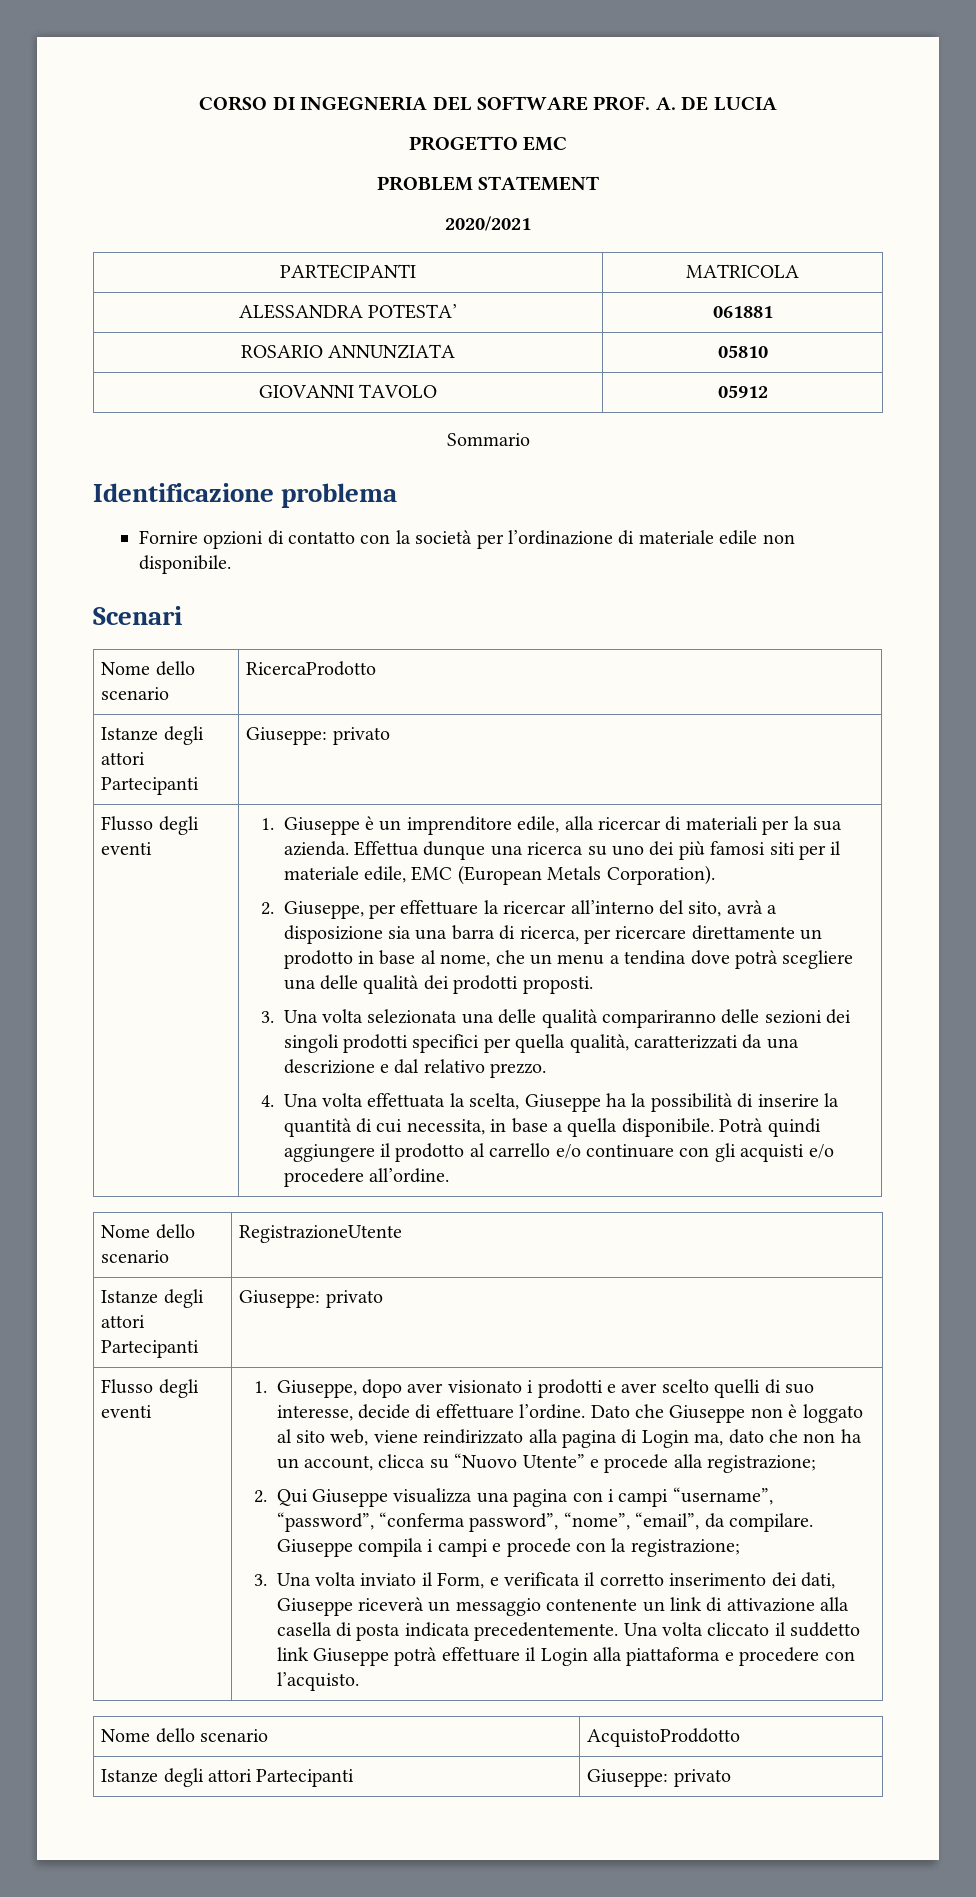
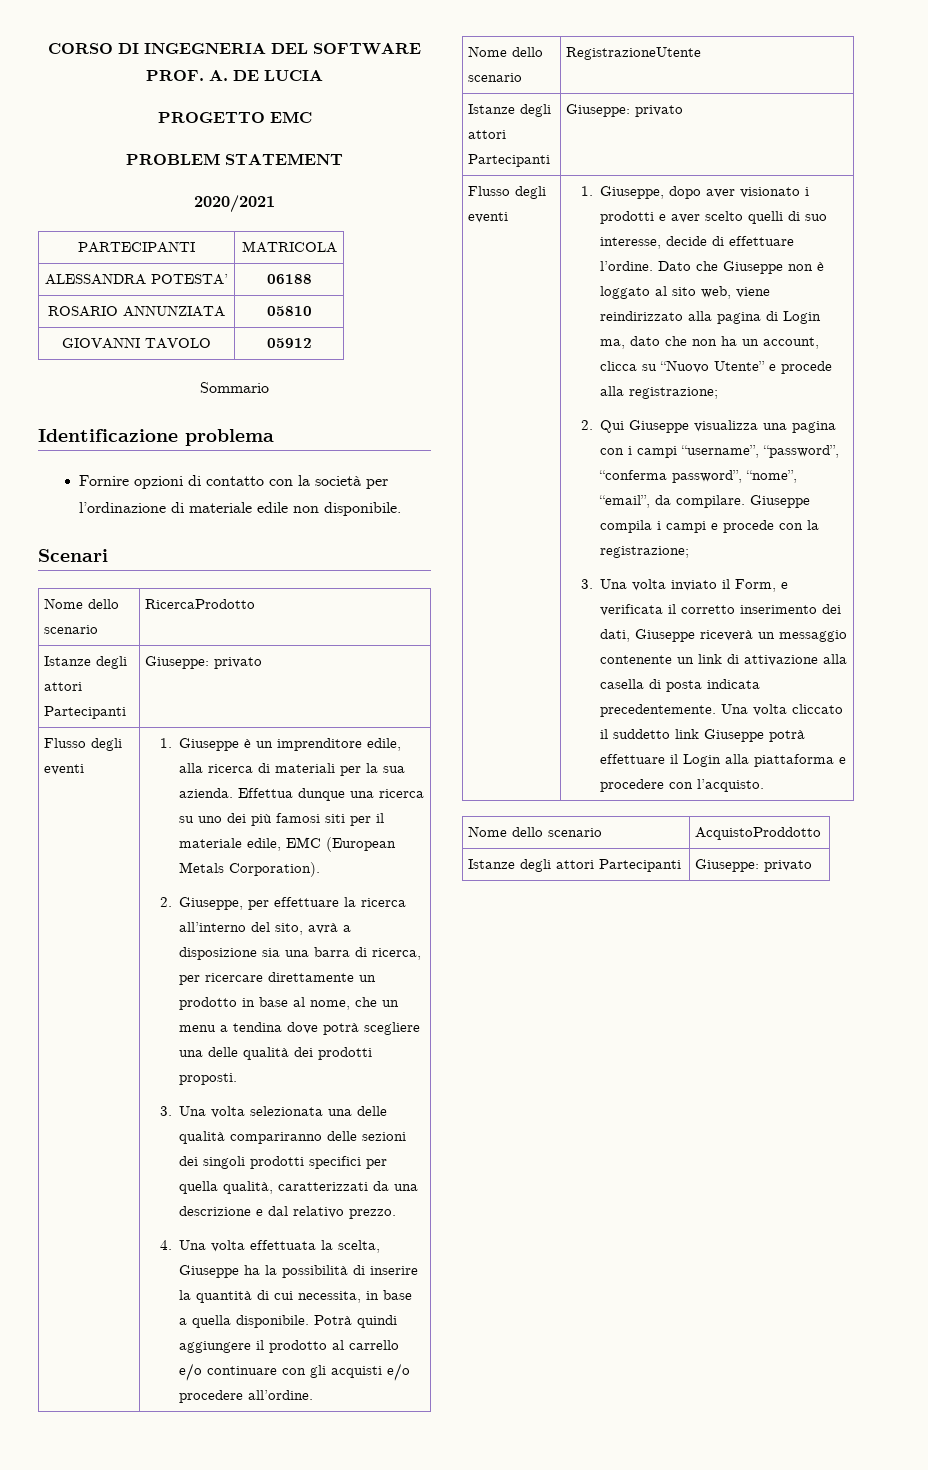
[712,306,773,318] 061881 -> [266,274,312,284] 06188
[597,817,661,830] ricercar -> [207,764,253,773] ricerca
[503,901,567,914] ricercar -> [360,898,406,907] ricerca

